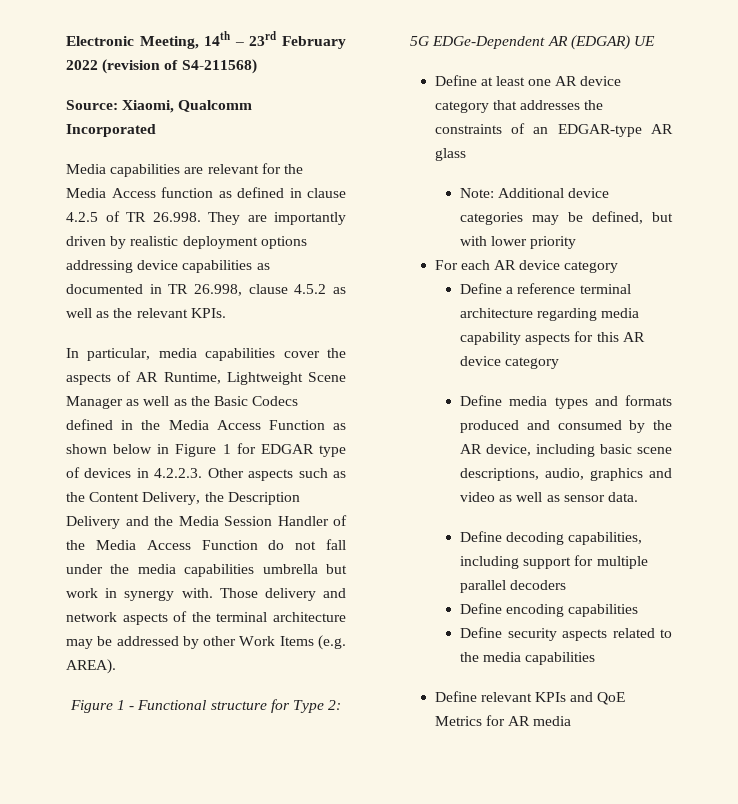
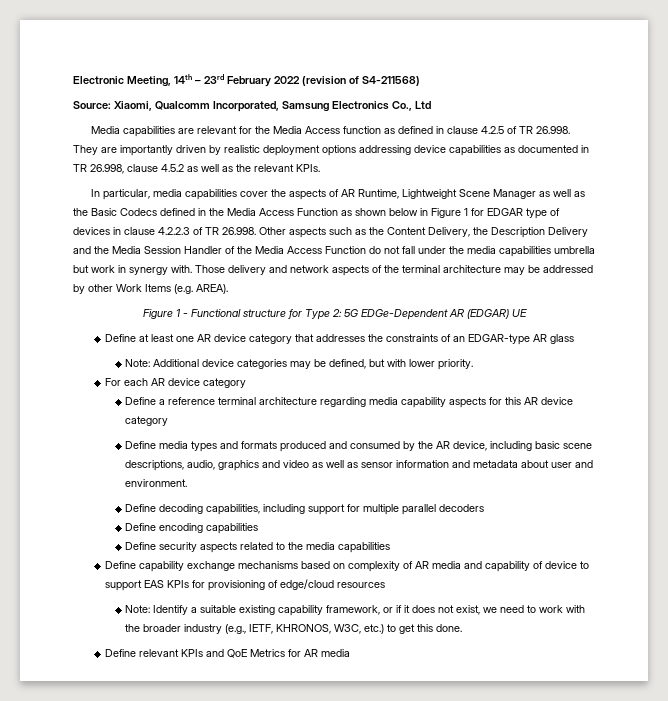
[66,124,156,137] Incorporated -> [213,101,431,112] Incorporated, Samsung Electronics Co., Ltd
[154,468,203,478] 4.2.2.3. -> [124,227,256,235] clause 4.2.2.3 of TR 26.998.
[530,236,577,249] priority -> [438,359,474,370] priority.
[608,492,639,502] data. -> [396,460,594,468] [125,479,188,487] information and metadata about user and environment.
(596, 658) none -> [105,561,590,572] [105,579,386,591] [125,605,586,616] [125,624,463,634] // Define capability exchange mechanisms based on complexity of AR media and capability of device to support EAS KPIs for provisioning of edge/cloud resources // Note: Identify a suitable existing capability framework, or if it does not exist, we need to work with the broader industry (e.g., IETF, KHRONOS, W3C, etc.) to get this done.

